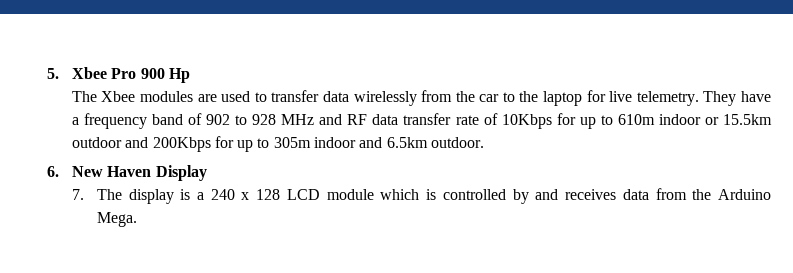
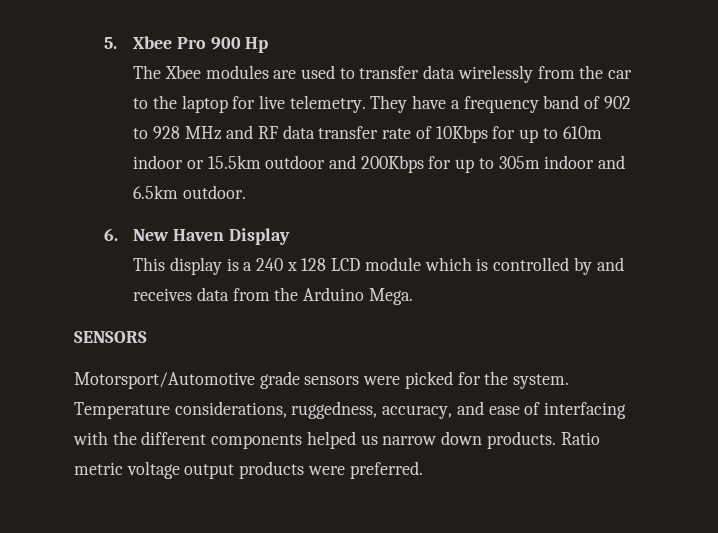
[71,189,122,200] 7. The -> [133,257,166,271] This
(137, 219) none -> [74,331,147,343] [74,371,570,389] [74,401,627,419] [73,431,600,449] [74,461,423,479] // SENSORS // Motorsport/Automotive grade sensors were picked for the system. Temperature considerations, ruggedness, accuracy, and ease of interfacing with the different components helped us narrow down products. Ratio metric voltage output products were preferred.

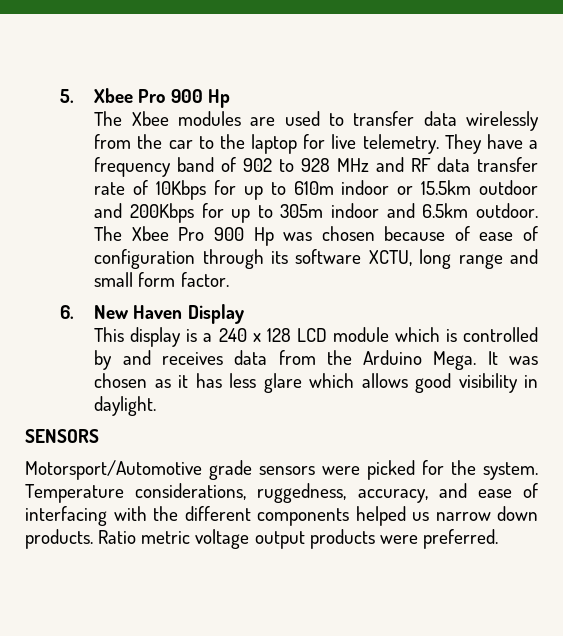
(246, 192) none -> [94,226,538,246] [94,249,538,269] [94,272,229,287] The Xbee Pro 900 Hp was chosen because of ease of configuration through its software XCTU, long range and small form factor.
(413, 296) none -> [487,351,538,365] [94,373,538,393] [94,396,157,416] It was chosen as it has less glare which allows good visibility in daylight.

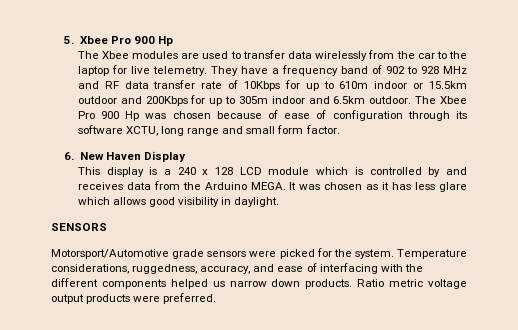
[433,351,477,370] Mega. -> [250,182,286,190] MEGA.

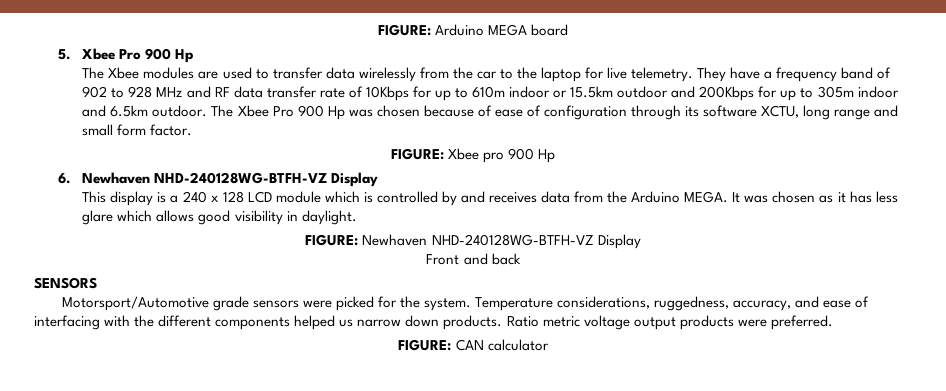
(64, 40) none -> [377,24,569,36] FIGURE: Arduino MEGA board //
(340, 129) none -> [390,148,556,163] // FIGURE: Xbee pro 900 Hp
[80,152,142,160] New Haven -> [82,172,328,184] Newhaven NHD-240128WG-BTFH-VZ
(280, 202) none -> [305,234,641,249] [426,253,521,265] // FIGURE: Newhaven NHD-240128WG-BTFH-VZ Display // Front and back
(217, 298) none -> [398,339,549,351] // FIGURE: CAN calculator

